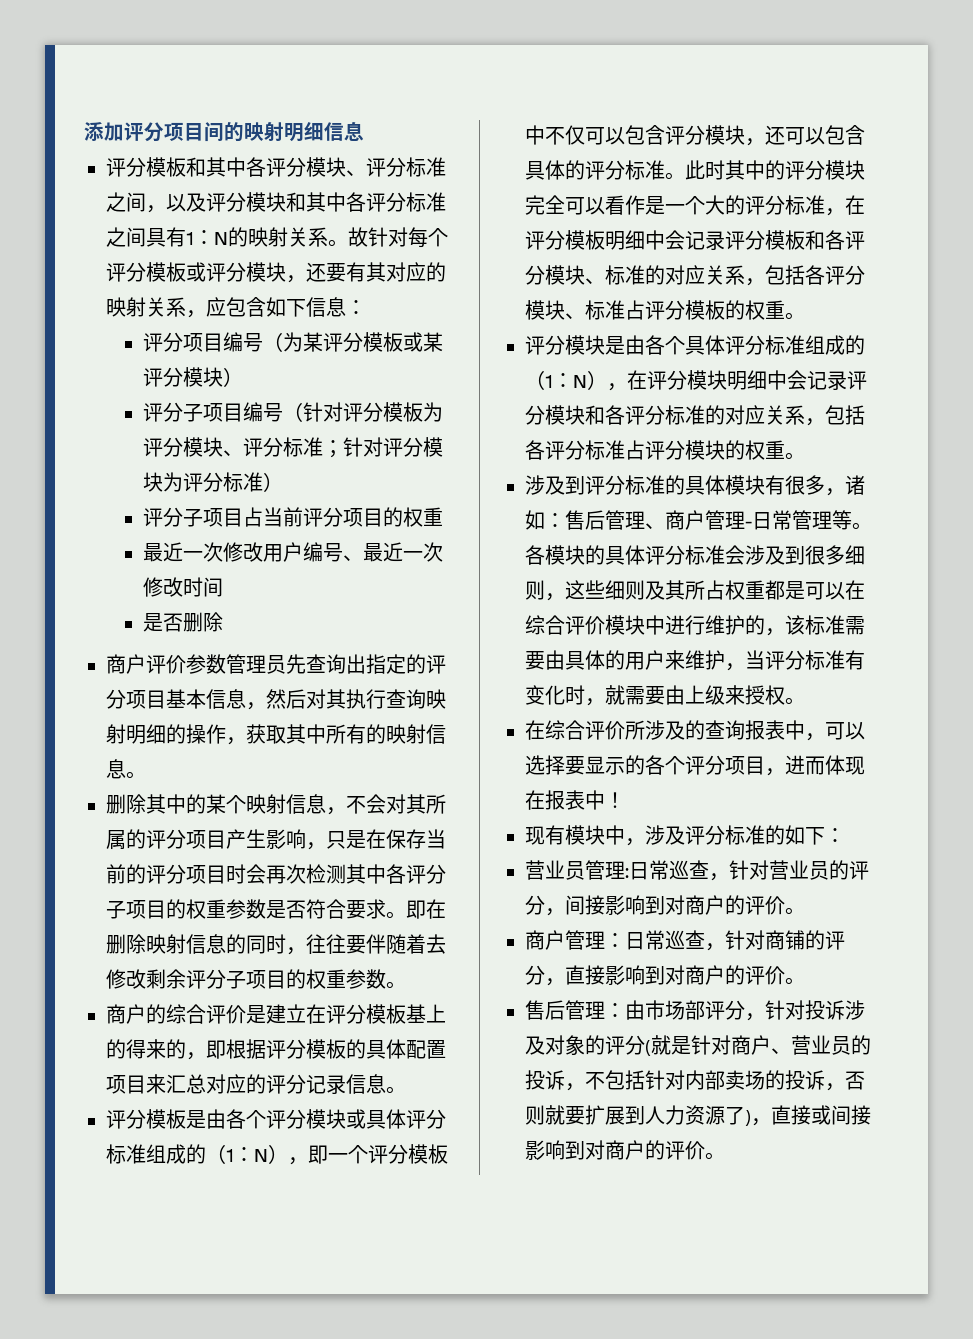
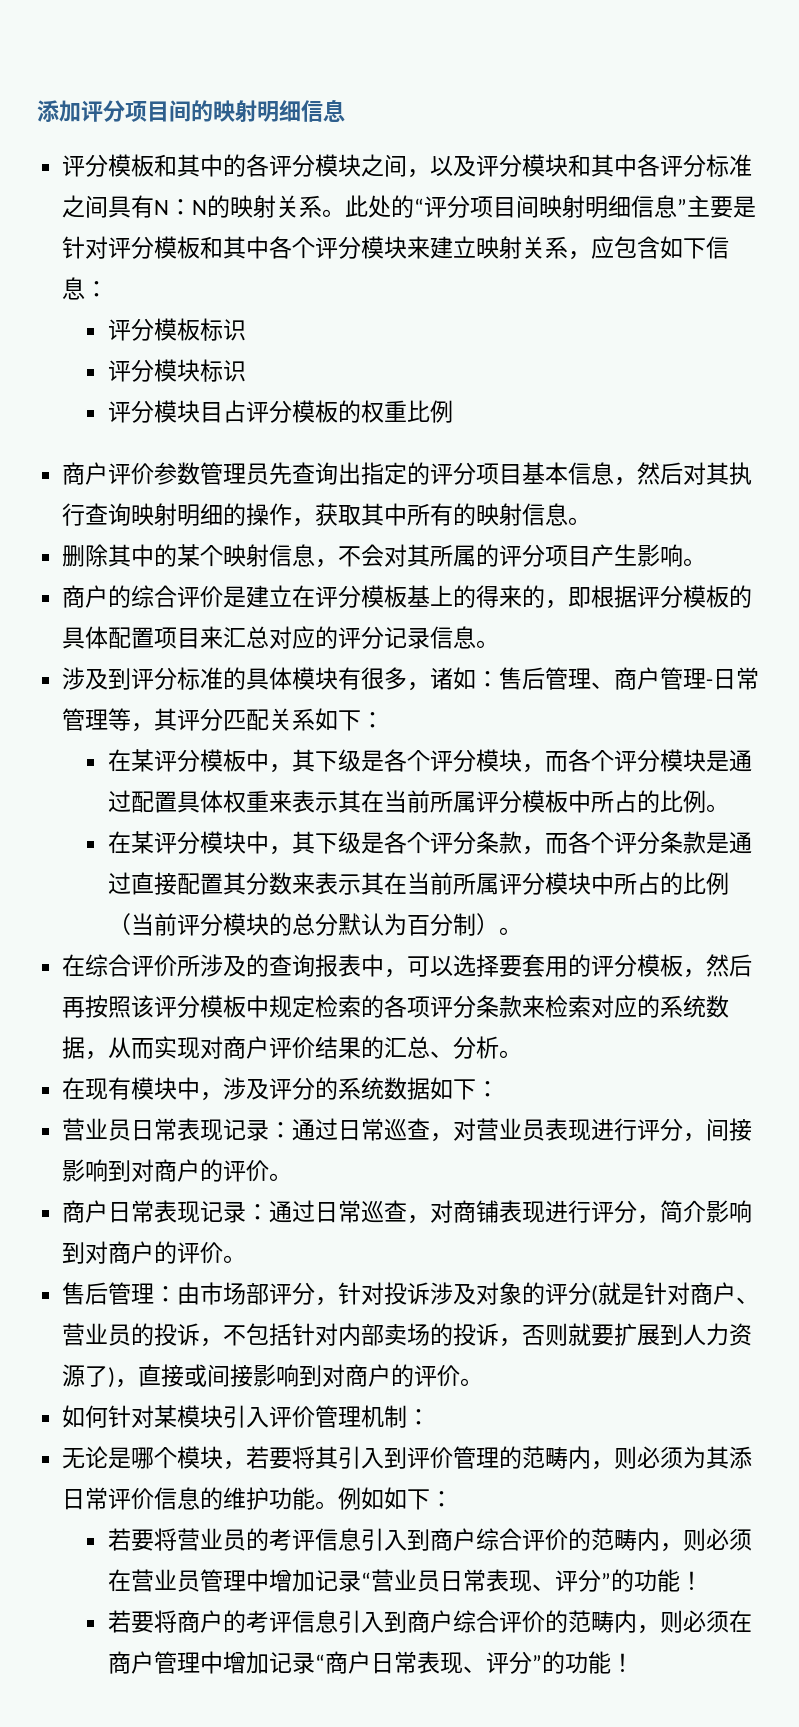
[246,157,446,177] 各评分模块、评分标准 -> [223,154,362,177] 的各评分模块
[186,232,194,245] 1 -> [154,200,170,215] N
[348,227,448,248] [106,262,446,283] 故针对每个评分模板或评分模块，还要有其对应的 -> [345,195,757,218] [62,236,477,259] 此处的“评分项目间映射明细信息”主要是针对评分模板和其中各个评分模块来建立
[182,332,443,352] [142,367,243,387] [142,402,443,422] [142,437,443,458] [142,472,283,492] [142,507,443,527] [142,542,443,562] [142,577,223,597] [142,612,223,632] 项目编号（为某评分模板或某评分模块） // 评分子项目编号（针对评分模板为评分模块、评分标准；针对评分模块为评分标准） // 评分子项目占当前评分项目的权重 // 最近一次修改用户编号、最近一次修改时间 // 是否删除 -> [153,318,246,341] [107,359,246,382] [107,400,453,423] 模板标识 // 评分模块标识 // 评分模块目占评分模板的权重比例
[306,829,446,850] [106,864,446,884] [106,899,446,919] [106,934,446,955] [106,969,386,989] ，只是在保存当前的评分项目时会再次检测其中各评分子项目的权重参数是否符合要求。即在删除映射信息的同时，往往要伴随着去修改剩余评分子项目的权重参数 -> (684, 555) none
[106,1109,446,1129] [106,1144,448,1165] [525,125,865,146] [525,160,865,180] [525,195,865,216] [525,230,865,250] [525,265,865,286] [525,300,805,320] [525,335,865,355] [525,370,867,391] [525,405,865,426] [525,440,805,460] // 评分模板是由各个评分模块或具体评分标准组成的（1：N），即一个评分模板中不仅可以包含评分模块，还可以包含具体的评分标准。此时其中的评分模块完全可以看作是一个大的评分标准，在评分模板明细中会记录评分模板和各评分模块、标准的对应关系，包括各评分模块、标准占评分模板的权重。 // 评分模块是由各个具体评分标准组成的（1：N），在评分模块明细中会记录评分模块和各评分标准的对应关系，包括各评分标准占评分模块的权重。 -> (500, 644) none
[852,522,872,530] [525,545,865,565] [525,580,865,601] [525,615,865,636] [525,650,865,671] [525,685,785,706] 。各模块的具体评分标准会涉及到很多细则，这些细则及其所占权重都是可以在综合评价模块中进行维护的，该标准需要由具体的用户来维护，当评分标准有变化时，就需要由上级来授权 -> [131,708,385,732] [107,749,752,773] [107,790,729,813] [107,831,752,855] [107,872,729,895] [107,913,499,936] ，其评分匹配关系如下： // 在某评分模板中，其下级是各个评分模块，而各个评分模块是通过配置具体权重来表示其在当前所属评分模板中所占的比例。 // 在某评分模块中，其下级是各个评分条款，而各个评分条款是通过直接配置其分数来表示其在当前所属评分模块中所占的比例（当前评分模块的总分默认为百分制）
[585,755,865,776] [525,790,625,810] 显示的各个评分项目，进而体现在报表中！ // -> [522,954,753,978] [62,995,730,1018] [62,1036,523,1060] [62,1077,86,1100] 套用的评分模板，然后再按照该评分模板中规定检索的各项评分条款来检索对应的系统数据，从而实现对商户评价结果的汇总、分析。 // 在
[725,825,785,845] 标准的 -> [315,1077,431,1100] 的系统数据
[585,860,749,881] 管理:日常巡查，针 -> [131,1118,454,1142] 日常表现记录：通过日常巡查，
[829,860,849,880] 的 -> [545,1118,638,1141] 表现进行
[565,930,845,951] [525,965,605,986] 管理：日常巡查，针对商铺的评分，直接 -> [108,1200,707,1224] 日常表现记录：通过日常巡查，对商铺表现进行评分，简介
(725, 1156) none -> [62,1405,431,1428] [62,1446,753,1470] [62,1487,454,1510] [107,1528,752,1552] [107,1569,703,1592] [107,1610,752,1634] [107,1651,634,1674] // 如何针对某模块引入评价管理机制： // 无论是哪个模块，若要将其引入到评价管理的范畴内，则必须为其添日常评价信息的维护功能。例如如下： // 若要将营业员的考评信息引入到商户综合评价的范畴内，则必须在营业员管理中增加记录“营业员日常表现、评分”的功能！ // 若要将商户的考评信息引入到商户综合评价的范畴内，则必须在商户管理中增加记录“商户日常表现、评分”的功能！

